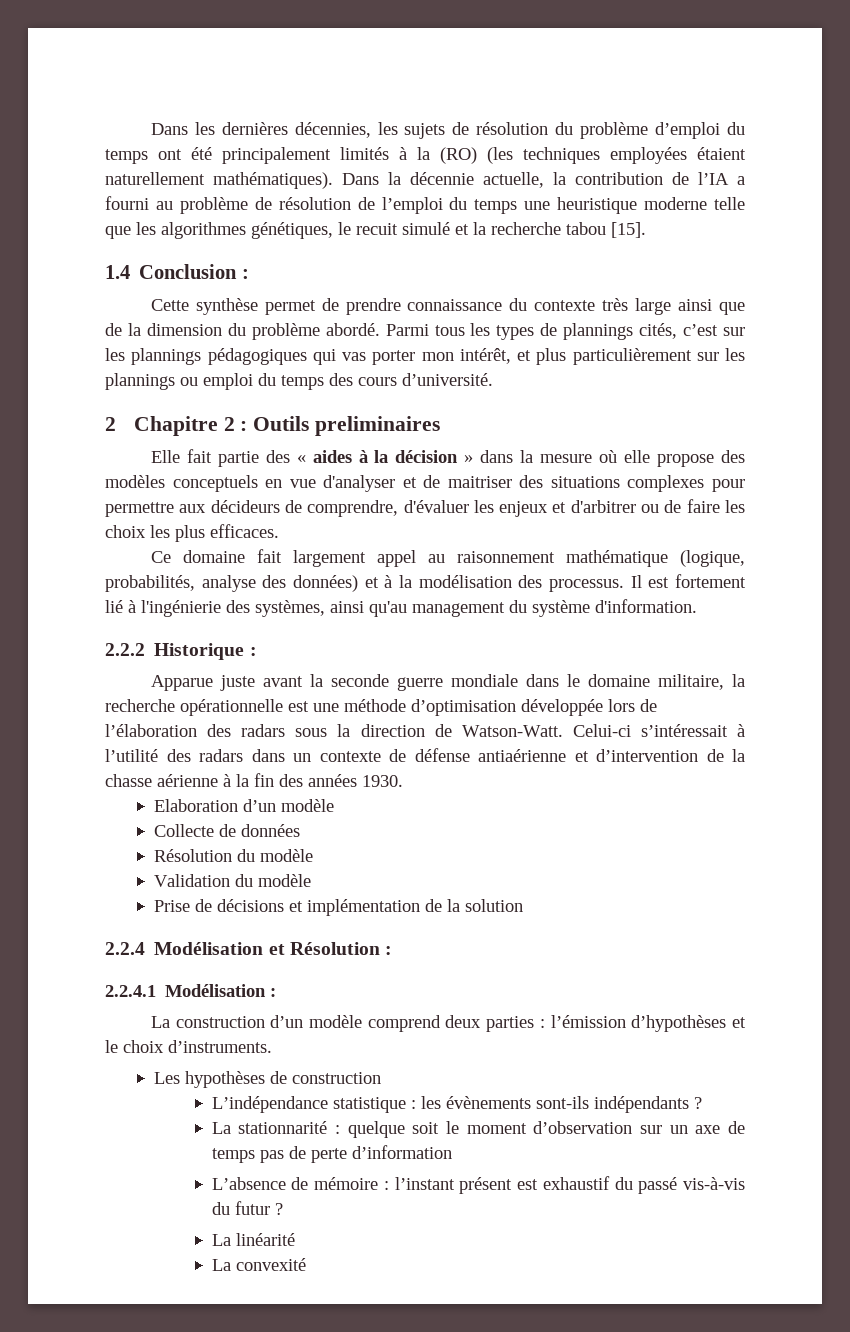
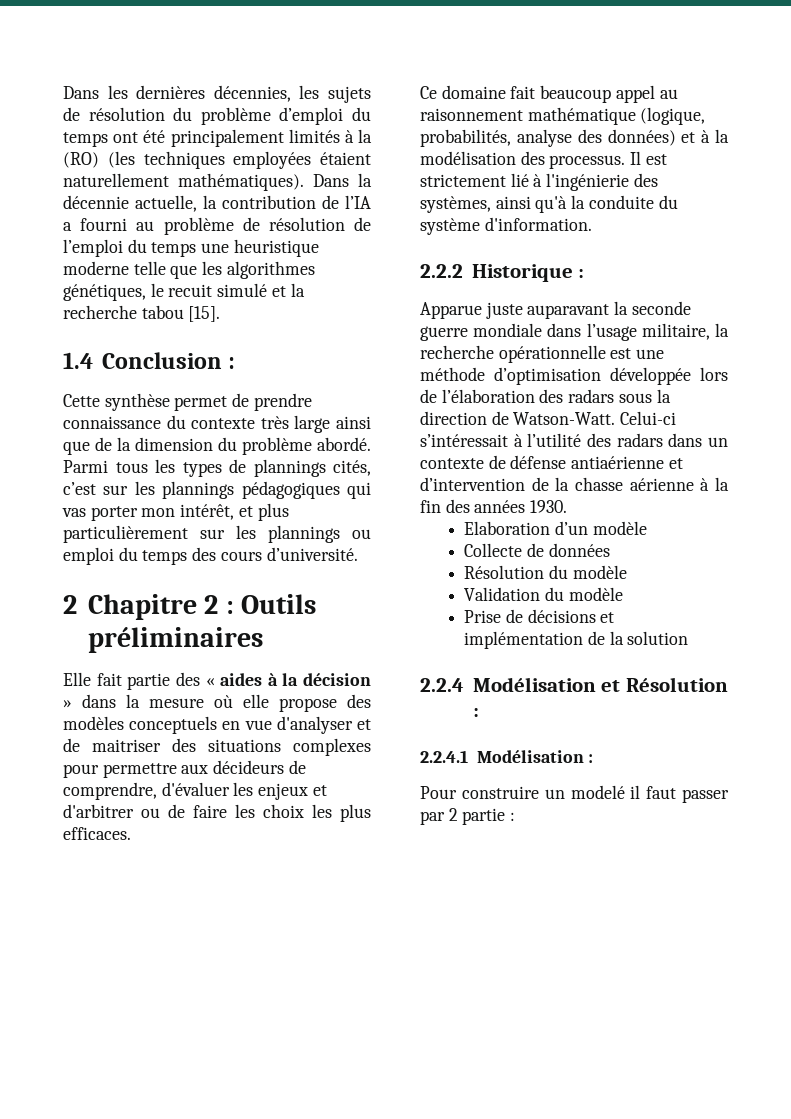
[315,416,441,436] preliminaires -> [88,627,264,653] préliminaires
[292,550,366,567] largement -> [540,85,612,103] beaucoup
[675,574,746,588] fortement -> [420,174,506,187] strictement
[369,601,505,617] qu'au management -> [535,195,654,213] qu'à la conduite
[262,676,303,687] avant -> [527,304,610,319] auparavant
[566,674,650,687] le domaine -> [586,323,637,341] l’usage
[150,1015,746,1032] [105,1040,272,1053] [154,1071,382,1088] [211,1096,702,1113] [211,1121,745,1138] [211,1145,452,1163] [211,1176,745,1194] [211,1201,283,1215] [211,1233,295,1246] [211,1258,306,1271] La construction d’un modèle comprend deux parties : l’émission d’hypothèses et le choix d’instruments. // Les hypothèses de construction // L’indépendance statistique : les évènements sont-ils indépendants ? // La stationnarité : quelque soit le moment d’observation sur un axe de temps pas de perte d’information // L’absence de mémoire : l’instant présent est exhaustif du passé vis-à-vis du futur ? // La linéarité // La convexité -> [420,785,729,803] [420,808,516,825] Pour construire un modelé il faut passer par 2 partie :

